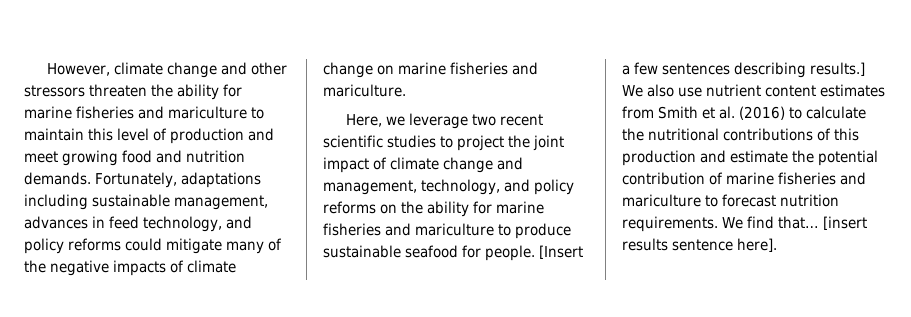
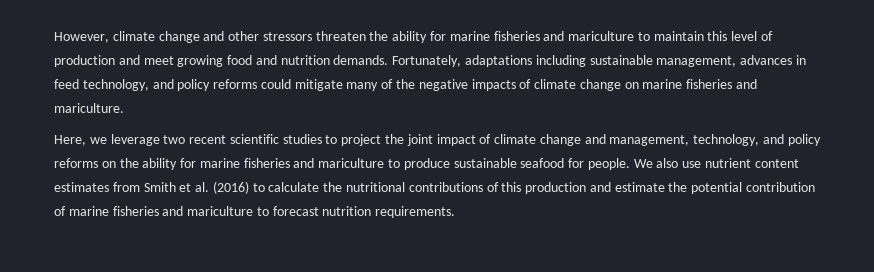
[539,245,583,259] [622,62,865,78] [Insert a few sentences describing results.] -> (630, 164) none
[722,216,867,230] [622,238,777,252] We find that… [insert results sentence here]. -> (456, 212) none

